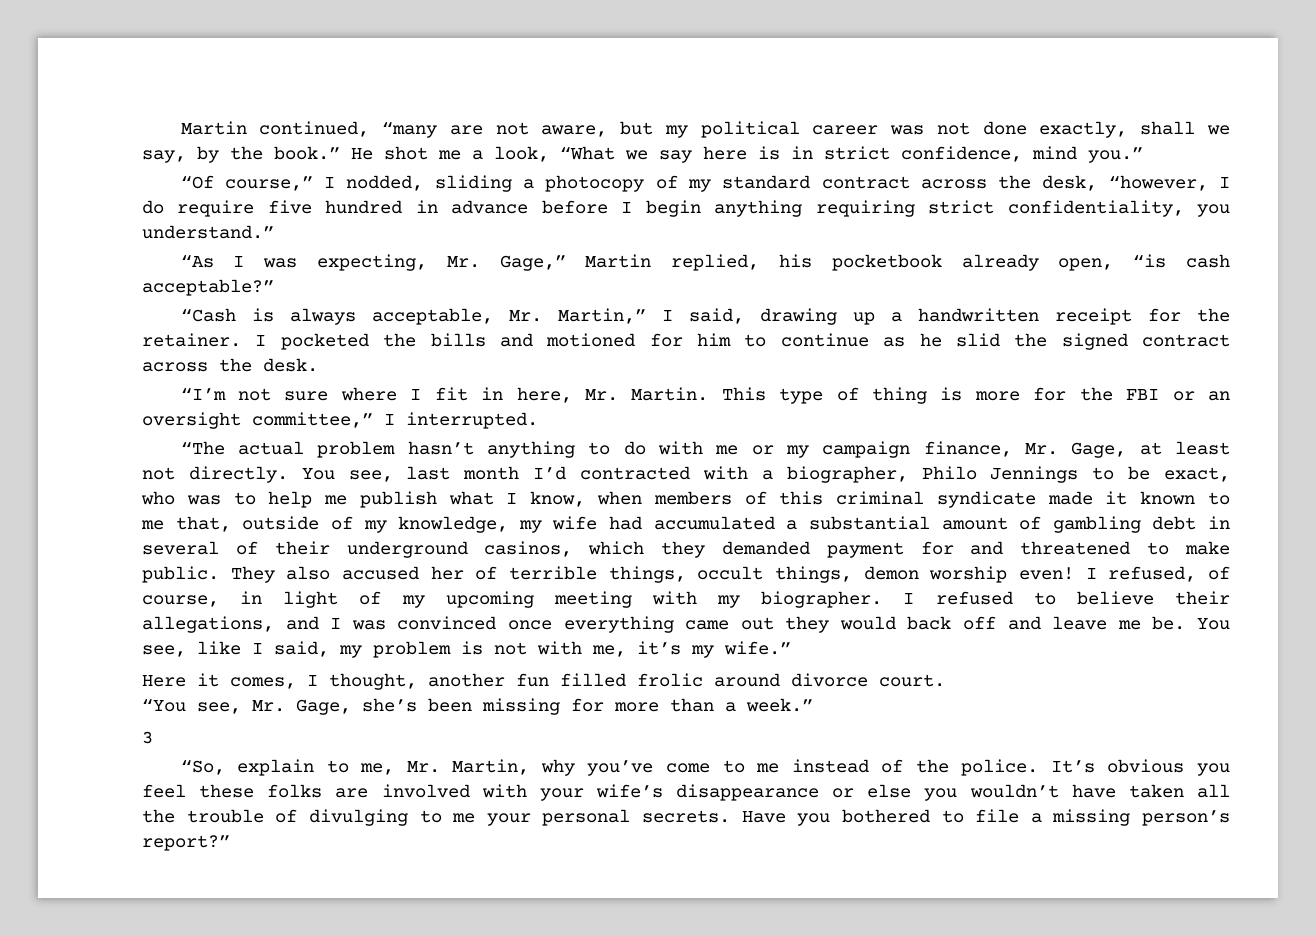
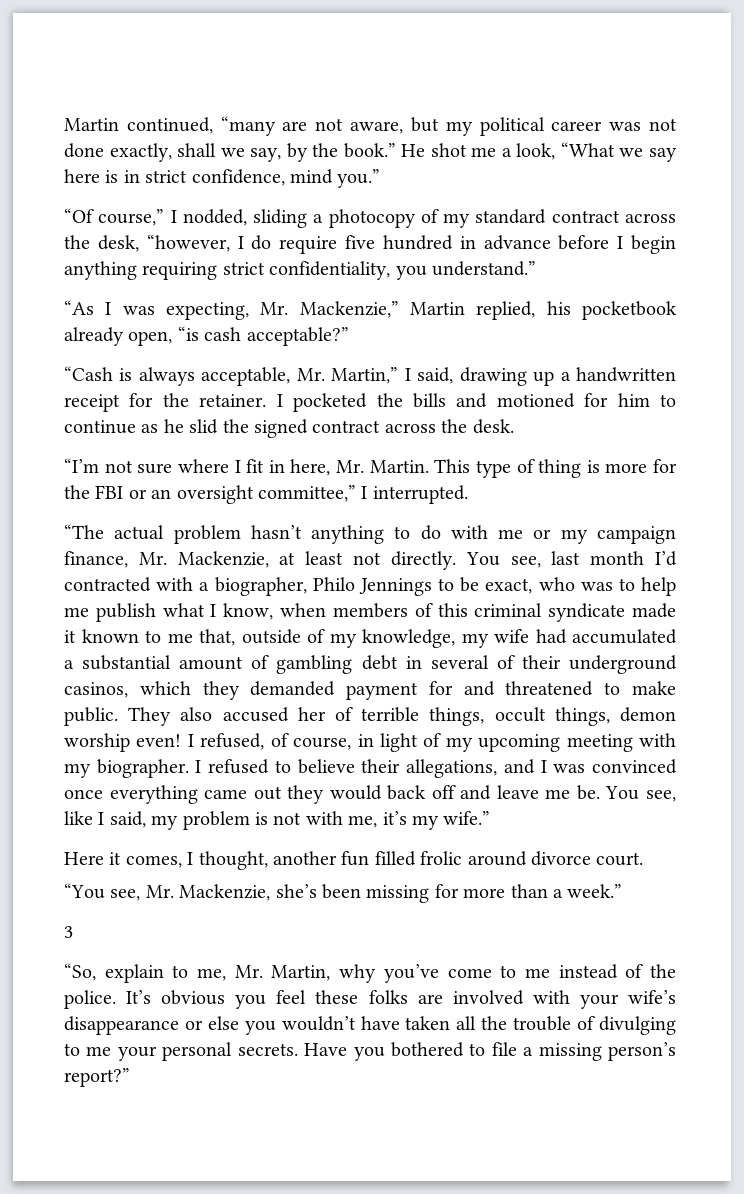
[499,255,566,271] Gage,” -> [299,301,399,318] Mackenzie,”
[1071,442,1127,458] Gage, -> [177,551,269,568] Mackenzie,
[296,699,351,715] Gage, -> [179,884,271,901] Mackenzie,

